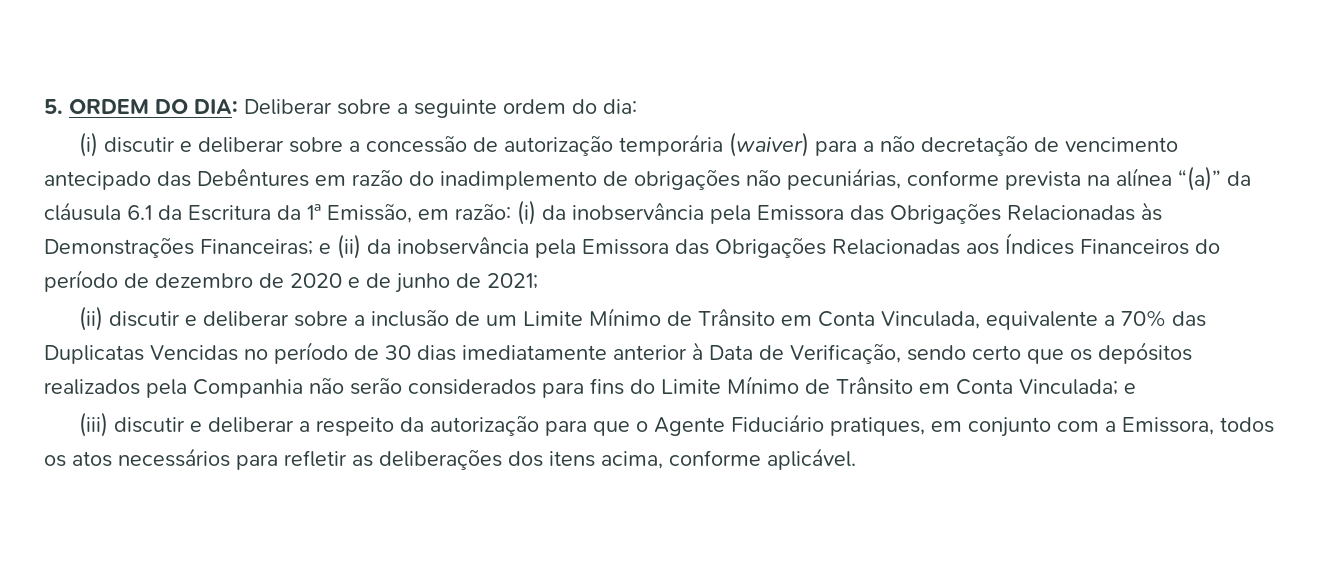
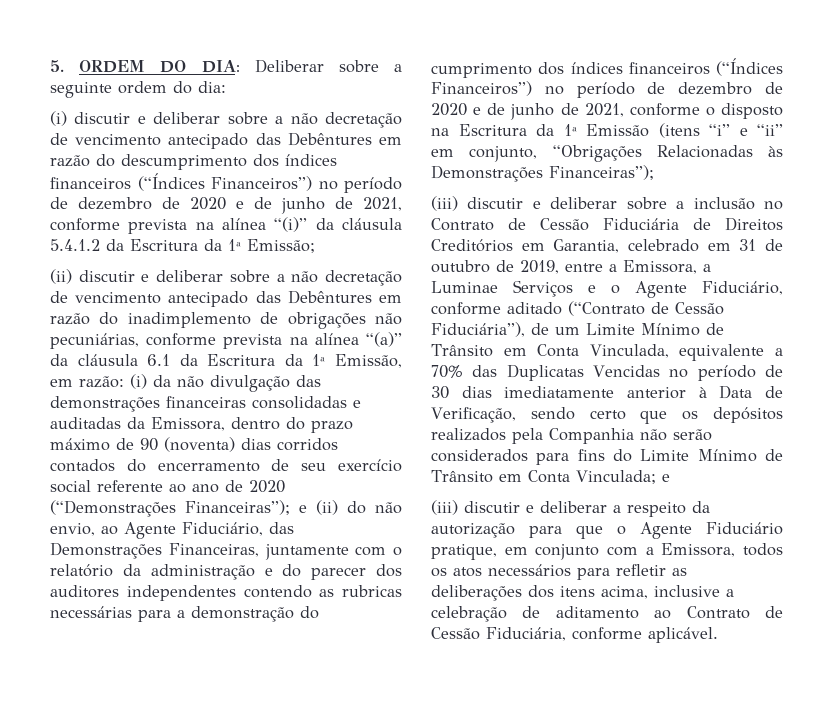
[366,132,858,157] concessão de autorização temporária (waiver) para -> [290,112,402,128] [50,132,402,149] [50,154,337,170] [50,173,402,193] [50,197,402,214] [50,217,402,234] [50,239,315,253] [50,269,270,284] não decretação de vencimento antecipado das Debêntures em razão do descumprimento dos índices financeiros (“Índices Financeiros”) no período de dezembro de 2020 e de junho de 2021, conforme prevista na alínea “(i)” da cláusula 5.4.1.2 da Escritura da 1ª Emissão; // (ii) discutir e deliberar sobre
[572,202,1162,224] [44,233,1220,259] [44,270,538,293] [79,306,104,331] inobservância pela Emissora das Obrigações Relacionadas às Demonstrações Financeiras; e (ii) da inobservância pela Emissora das Obrigações Relacionadas aos Índices Financeiros do período de dezembro de 2020 e de junho de 2021; // (ii) -> [177,375,321,392] [50,396,361,412] [50,417,353,433] [50,437,338,452] [50,459,403,472] [50,480,285,493] [50,500,402,517] [50,522,294,539] [50,542,402,560] [50,564,402,580] [50,585,402,601] [50,606,319,622] [431,58,783,78] [431,81,783,98] [431,103,783,120] [431,123,783,138] [431,145,783,162] [431,165,654,182] [431,196,458,211] não divulgação das demonstrações financeiras consolidadas e auditadas da Emissora, dentro do prazo máximo de 90 (noventa) dias corridos contados do encerramento de seu exercício social referente ao ano de 2020 (“Demonstrações Financeiras”); e (ii) do não envio, ao Agente Fiduciário, das Demonstrações Financeiras, juntamente com o relatório da administração e do parecer dos auditores independentes contendo as rubricas necessárias para a demonstração do cumprimento dos índices financeiros (“Índices Financeiros”) no período de dezembro de 2020 e de junho de 2021, conforme o disposto na Escritura da 1ª Emissão (itens “i” e “ii” em conjunto, “Obrigações Relacionadas às Demonstrações Financeiras”); // (iii)
(450, 318) none -> [764,201,783,210] [431,217,783,231] [431,239,783,253] [431,260,711,274] [431,280,783,298] [431,301,724,316] [431,322,525,337] no Contrato de Cessão Fiduciária de Direitos Creditórios em Garantia, celebrado em 31 de outubro de 2019, entre a Emissora, a Luminae Serviços e o Agente Fiduciário, conforme aditado (“Contrato de Cessão Fiduciária”),
[830,417,926,436] pratiques, -> [431,544,497,560] pratique,
(663, 460) none -> [654,585,734,597] [431,606,783,622] [431,627,566,641] inclusive a celebração de aditamento ao Contrato de Cessão Fiduciária,

